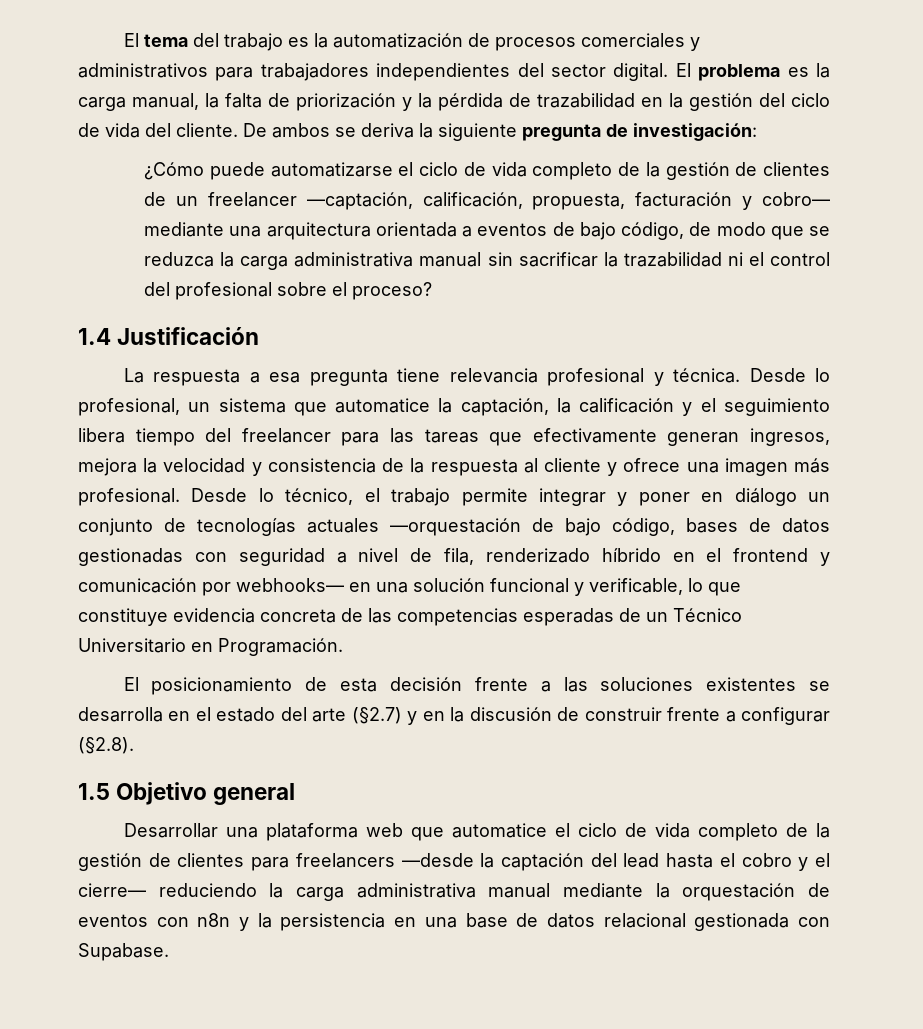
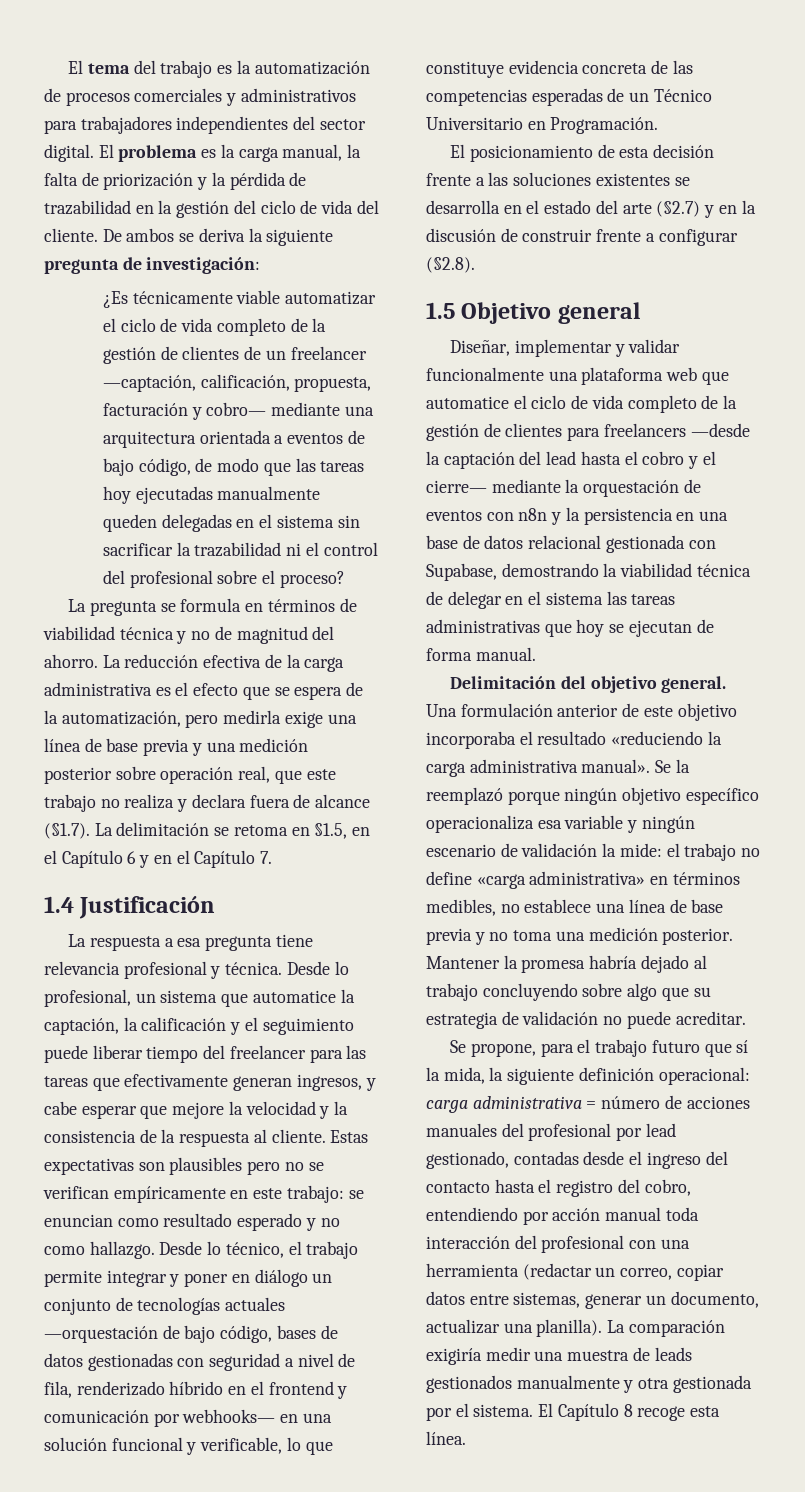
[144,162,393,180] ¿Cómo puede automatizarse -> [102,290,377,308] ¿Es técnicamente viable automatizar
[809,226,831,236] [144,252,482,270] se reduzca la carga administrativa manual -> [295,458,365,472] [102,486,321,504] [102,514,334,532] las tareas hoy ejecutadas manualmente queden delegadas en el sistema
(433, 291) none -> [68,598,357,616] [43,626,335,644] [44,654,345,672] [44,682,364,700] [44,710,357,728] [44,738,309,756] [44,766,336,784] [44,794,371,812] [44,822,371,839] [44,850,273,868] // La pregunta se formula en términos de viabilidad técnica y no de magnitud del ahorro. La reducción efectiva de la carga administrativa es el efecto que se espera de la automatización, pero medirla exige una línea de base previa y una medición posterior sobre operación real, que este trabajo no realiza y declara fuera de alcance (§1.7). La delimitación se retoma en §1.5, en el Capítulo 6 y en el Capítulo 7.
[78,428,125,443] libera -> [44,1045,143,1063] puede liberar
[78,458,137,476] mejora -> [365,1078,376,1091] [44,1101,225,1119] y cabe esperar que mejore
(262, 469) none -> [334,1101,349,1115] la
[543,458,830,476] [78,488,180,506] cliente y ofrece una imagen más profesional. -> [271,1129,369,1143] [44,1157,324,1175] [43,1185,364,1203] [44,1213,340,1231] [44,1241,155,1259] cliente. Estas expectativas son plausibles pero no se verifican empíricamente en este trabajo: se enuncian como resultado esperado y no como hallazgo.
[123,823,218,838] Desarrollar -> [450,339,681,357] [426,367,544,381] Diseñar, implementar y validar funcionalmente
[158,883,551,901] reduciendo la carga administrativa manual -> (487, 486) none
[78,943,169,961] Supabase. -> [426,563,751,581] [426,591,676,609] [426,619,714,637] [426,647,536,661] [450,676,727,693] [426,703,737,721] [426,731,722,749] [426,759,690,777] [426,787,759,805] [426,815,695,833] [426,843,761,861] [426,871,740,889] [426,899,724,916] [426,927,734,945] [426,955,707,973] [426,983,711,1001] [426,1011,746,1029] [450,1039,749,1057] [426,1067,750,1085] [426,1095,750,1113] [426,1123,676,1141] [426,1151,728,1169] [426,1179,691,1197] [426,1207,699,1225] [426,1235,690,1253] [426,1263,724,1281] [426,1291,759,1309] [426,1319,725,1337] [426,1347,692,1365] [426,1375,752,1393] [426,1403,721,1421] [426,1431,466,1445] Supabase, demostrando la viabilidad técnica de delegar en el sistema las tareas administrativas que hoy se ejecutan de forma manual. // Delimitación del objetivo general. Una formulación anterior de este objetivo incorporaba el resultado «reduciendo la carga administrativa manual». Se la reemplazó porque ningún objetivo específico operacionaliza esa variable y ningún escenario de validación la mide: el trabajo no define «carga administrativa» en términos medibles, no establece una línea de base previa y no toma una medición posterior. Mantener la promesa habría dejado al trabajo concluyendo sobre algo que su estrategia de validación no puede acreditar. // Se propone, para el trabajo futuro que sí la mida, la siguiente definición operacional: carga administrativa = número de acciones manuales del profesional por lead gestionado, contadas desde el ingreso del contacto hasta el registro del cobro, entendiendo por acción manual toda interacción del profesional con una herramienta (redactar un correo, copiar datos entre sistemas, generar un documento, actualizar una planilla). La comparación exigiría medir una muestra de leads gestionados manualmente y otra gestionada por el sistema. El Capítulo 8 recoge esta línea.

